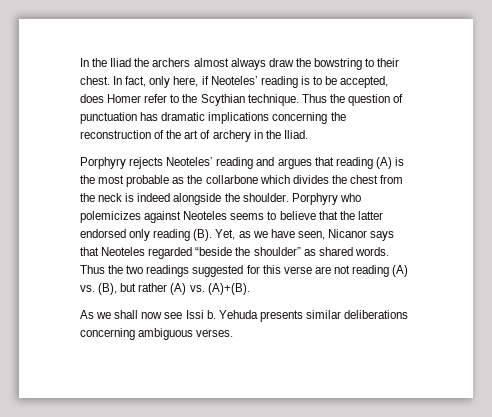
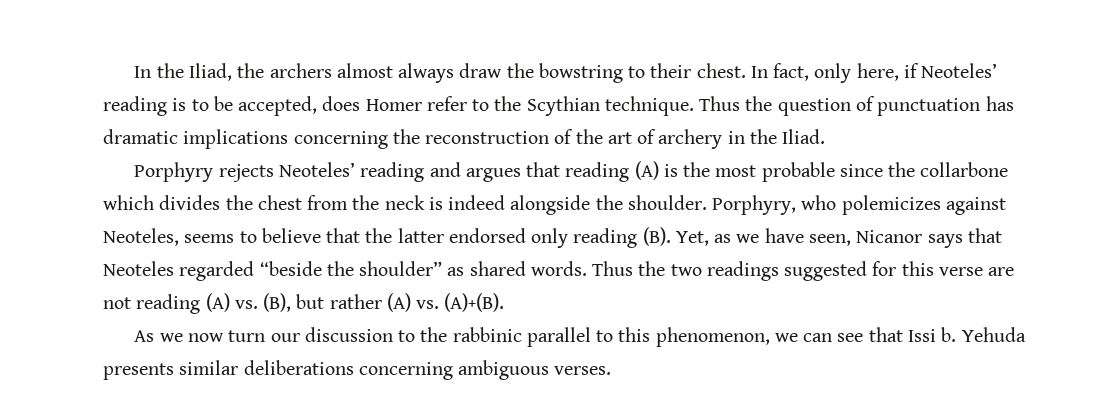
[110,58,132,67] Iliad -> [189,63,233,81] Iliad,
[172,177,185,184] as -> [839,164,883,177] since
[291,193,338,205] Porphyry -> [712,195,797,215] Porphyry,
[183,211,228,220] Neoteles -> [103,228,179,246] Neoteles,
[114,310,183,319] shall now see -> [188,327,903,347] now turn our discussion to the rabbinic parallel to this phenomenon, we can see that

